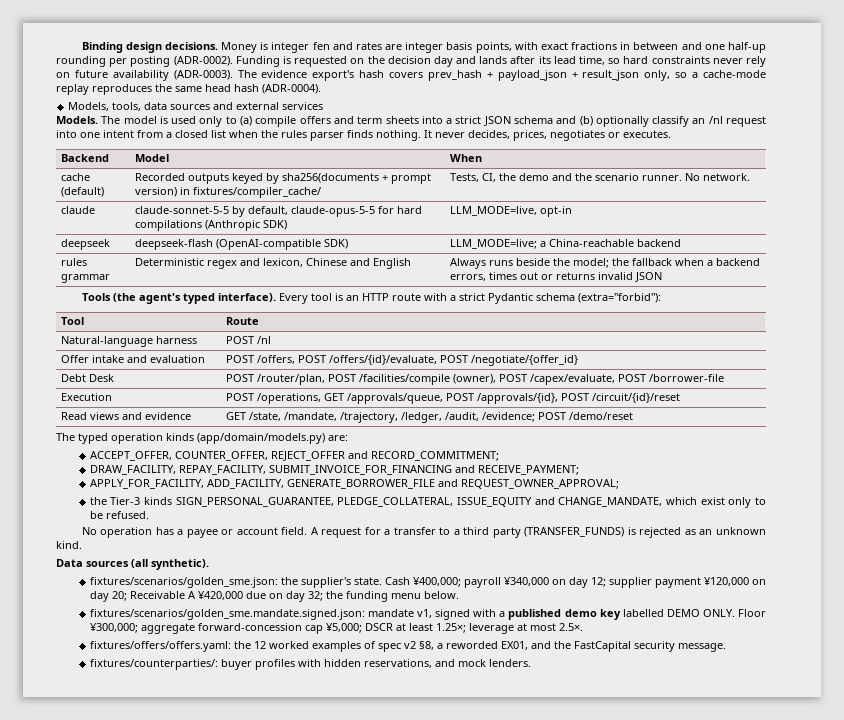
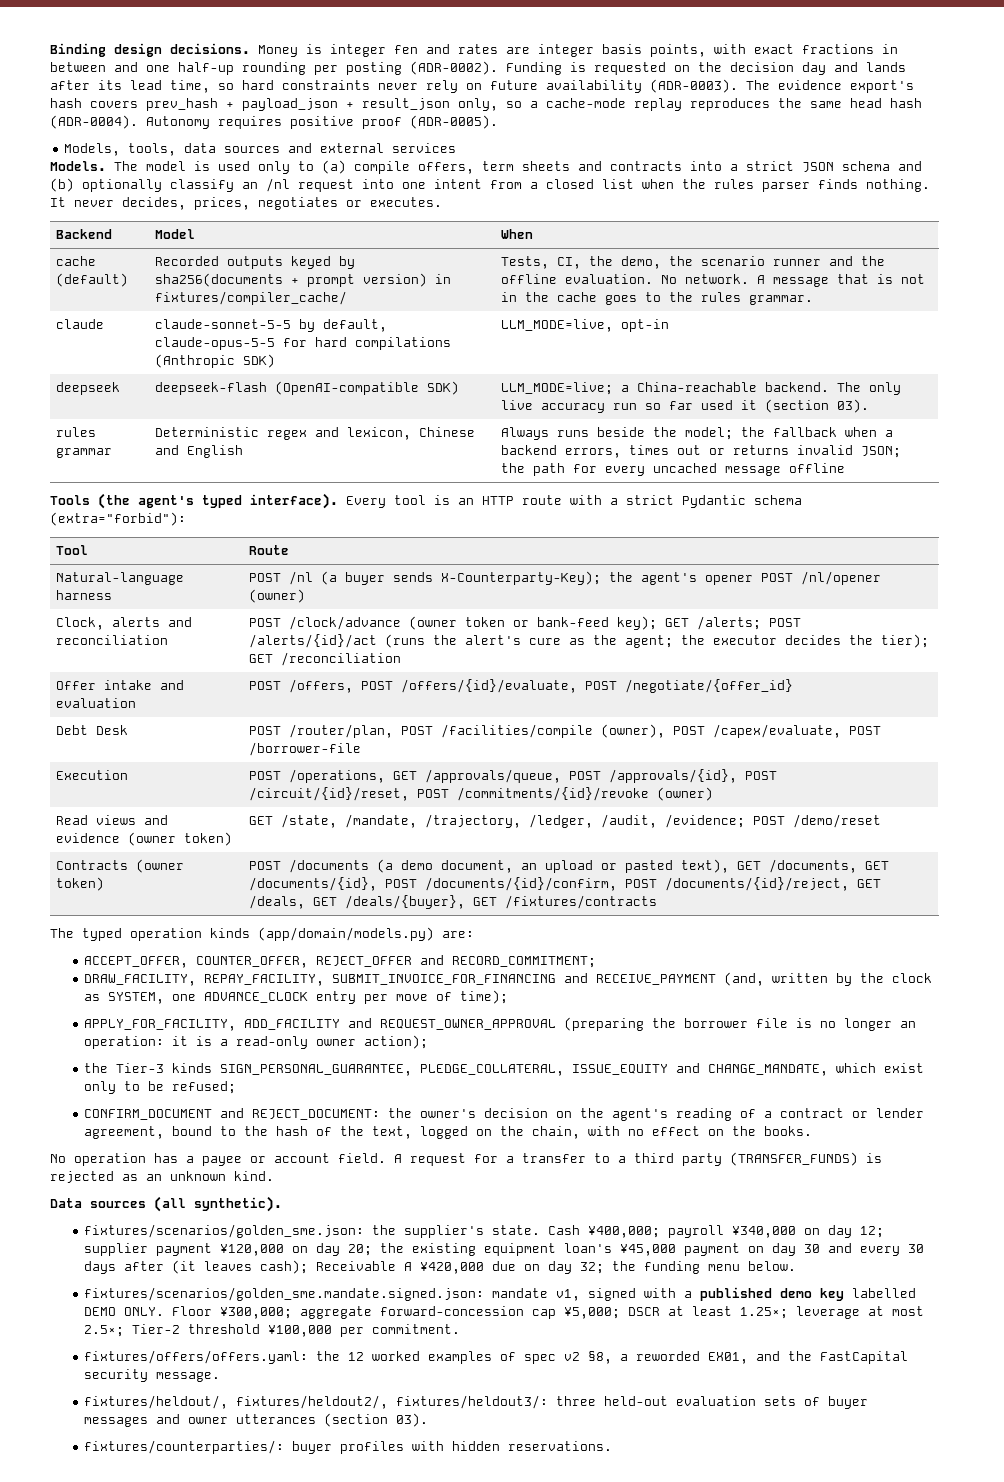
(321, 89) none -> [146,115,498,129] Autonomy requires positive proof (ADR-0005).
[299,116,419,124] offers and term sheets -> [418,161,682,174] offers, term sheets and contracts
[518,173,750,181] demo and the scenario runner. No network. -> [621,256,886,269] [501,274,926,287] [501,292,814,305] demo, the scenario runner and the offline evaluation. No network. A message that is not in the cache goes to the rules grammar.
[636,239,681,247] backend -> [765,382,902,395] [501,399,870,413] backend. The only live accuracy run so far used it (section 03).
[634,272,662,282] JSON -> [861,446,902,458] [501,463,846,476] JSON; the path for every uncached message offline
(271, 340) none -> [321,571,882,585] [249,589,306,603] [56,617,193,630] [56,635,169,645] [249,616,802,630] [249,634,930,648] [249,652,402,666] (a buyer sends X-Counterparty-Key); the agent's opener POST /nl/opener (owner) // Clock, alerts and reconciliation | POST /clock/advance (owner token or bank-feed key); GET /alerts; POST /alerts/{id}/act (runs the alert's cure as the agent; the executor decides the tier); GET /reconciliation
[591,393,680,403] /circuit/{id}/reset -> [249,787,714,801] /circuit/{id}/reset, POST /commitments/{id}/revoke (owner)
(191, 416) none -> [128,832,233,846] (owner token)
(633, 416) none -> [56,859,185,873] [56,877,105,891] [249,859,890,873] [249,877,882,891] [249,895,658,909] // Contracts (owner token) | POST /documents (a demo document, an upload or pasted text), GET /documents, GET /documents/{id}, POST /documents/{id}/confirm, POST /documents/{id}/reject, GET /deals, GET /deals/{buyer}, GET /fixtures/contracts
[477,465,579,475] [89,479,619,489] RECEIVE_PAYMENT; // APPLY_FOR_FACILITY, ADD_FACILITY, GENERATE_BORROWER_FILE and REQUEST_OWNER_APPROVAL; -> [596,972,933,986] [84,990,509,1004] [84,1017,917,1031] [84,1035,429,1049] RECEIVE_PAYMENT (and, written by the clock as SYSTEM, one ADVANCE_CLOCK entry per move of time); // APPLY_FOR_FACILITY, ADD_FACILITY and REQUEST_OWNER_APPROVAL (preparing the borrower file is no longer an operation: it is a read-only owner action);
[105,511,149,519] refused. -> [172,1081,237,1094] [84,1108,925,1121] [84,1126,813,1139] refused; // CONFIRM_DOCUMENT and REJECT_DOCUMENT: the owner's decision on the agent's reading of a contract or lender agreement, bound to the hash of the text, logged on the chain, with no effect on the books.
(127, 596) none -> [380,1243,925,1256] [84,1260,309,1274] the existing equipment loan's ¥45,000 payment on day 30 and every 30 days after (it leaves cash);
[558,623,583,631] 2.5×. -> [84,1324,461,1337] 2.5×; Tier-2 threshold ¥100,000 per commitment.
(726, 647) none -> [84,1395,869,1409] [84,1413,429,1427] // fixtures/heldout/, fixtures/heldout2/, fixtures/heldout3/: three held-out evaluation sets of buyer messages and owner utterances (section 03).
[363,659,531,668] reservations, and mock lenders. -> [508,1441,613,1451] reservations.

